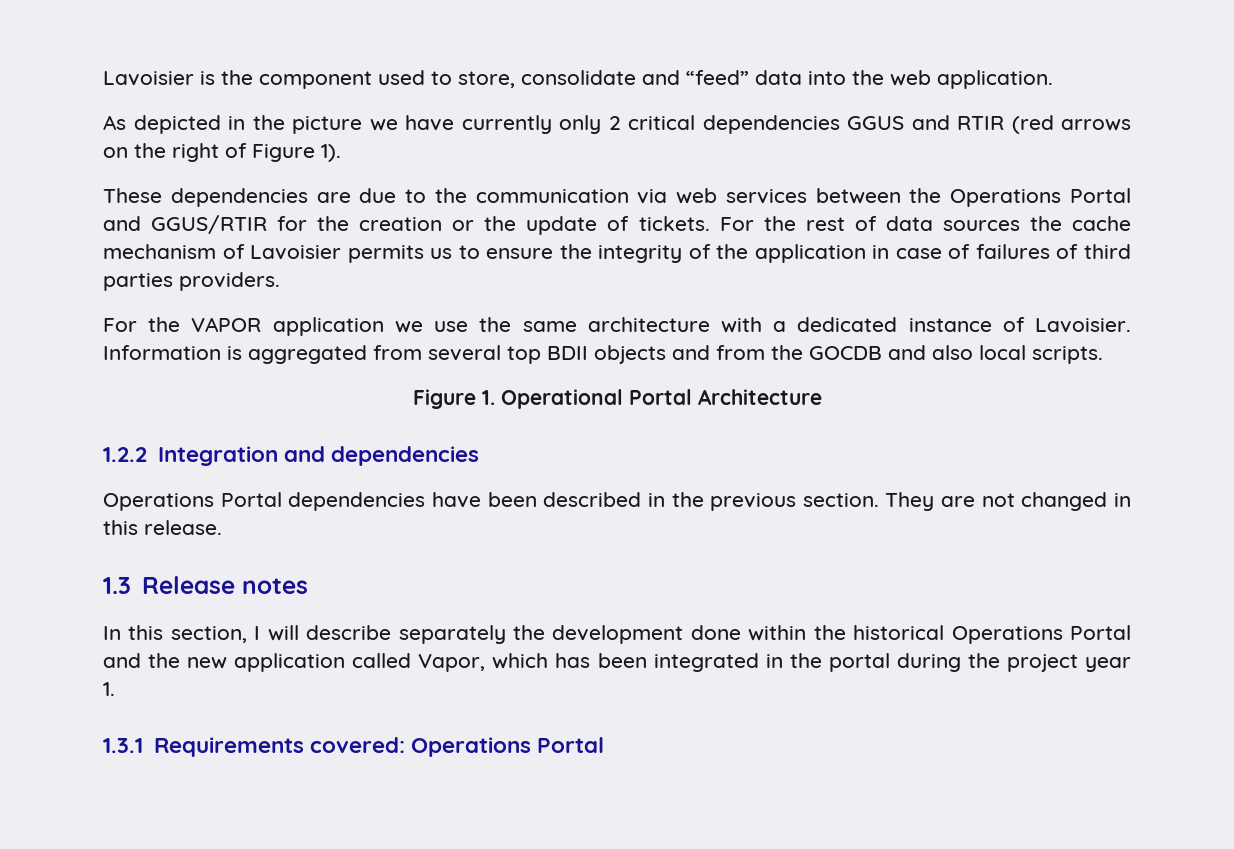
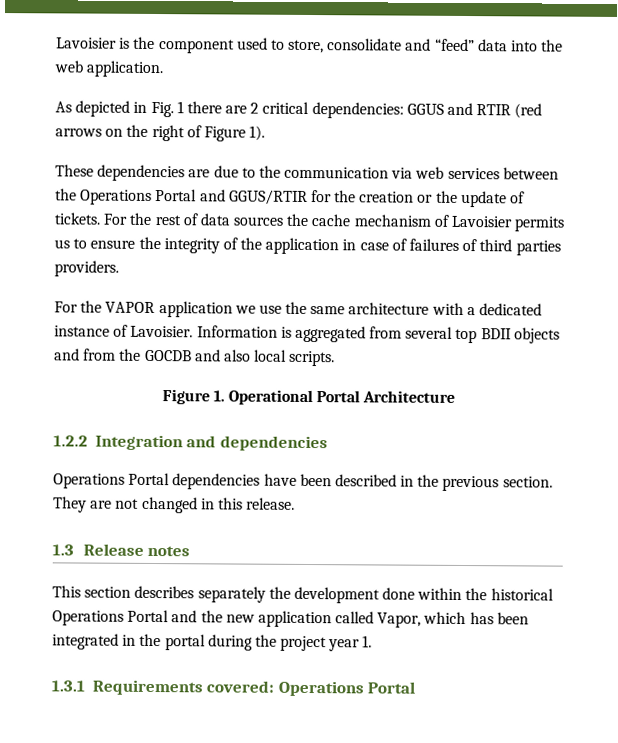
[252,115,601,134] the picture we have currently only -> [150,101,248,118] Fig. 1 there are
[702,115,840,134] dependencies -> [311,102,404,119] dependencies:
[103,625,392,643] In this section, I will describe -> [52,585,195,599] This section describes

